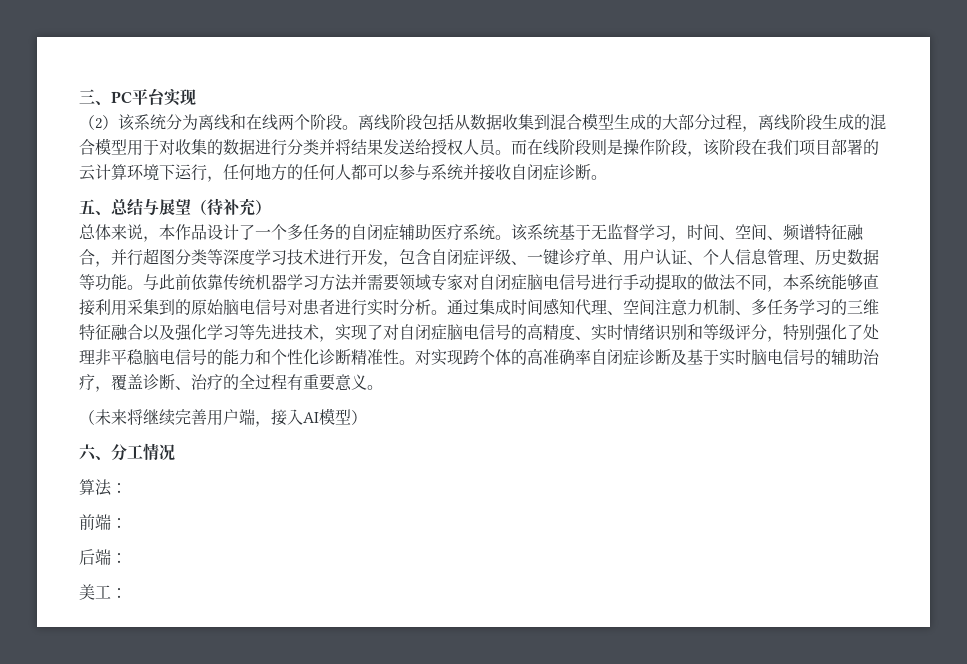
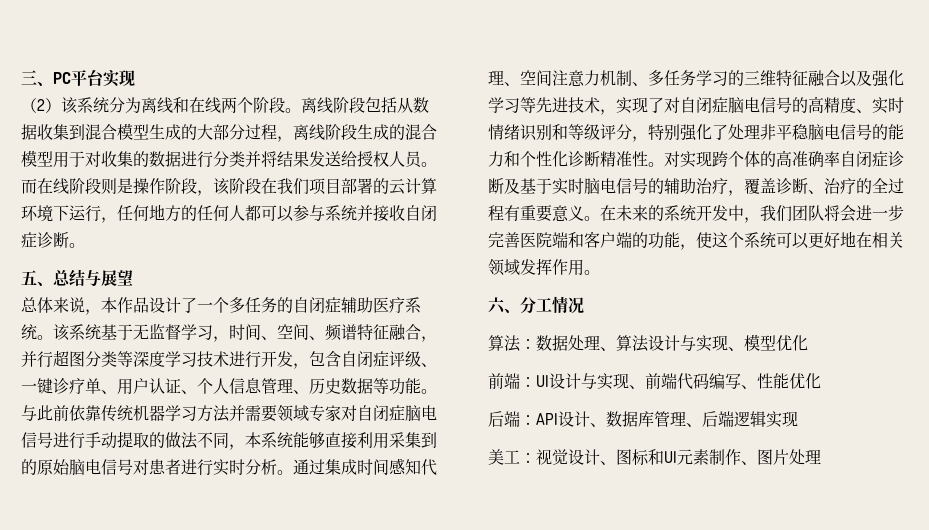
[191,198,271,216] （待补充） -> (133, 278) none
[79,408,367,427] // （未来将继续完善用户端，接入AI模型） -> [600,205,904,223] [488,231,904,250] [488,258,600,276] 在未来的系统开发中，我们团队将会进一步完善医院端和客户端的功能，使这个系统可以更好地在相关领域发挥作用。
[79,514,127,530] [79,549,127,565] [79,584,127,600] // 前端： // 后端： // 美工： -> [536,334,808,352] [488,373,821,390] [488,411,798,428] [488,449,821,466] 数据处理、算法设计与实现、模型优化 // 前端：UI设计与实现、前端代码编写、性能优化 // 后端：API设计、数据库管理、后端逻辑实现 // 美工：视觉设计、图标和UI元素制作、图片处理

